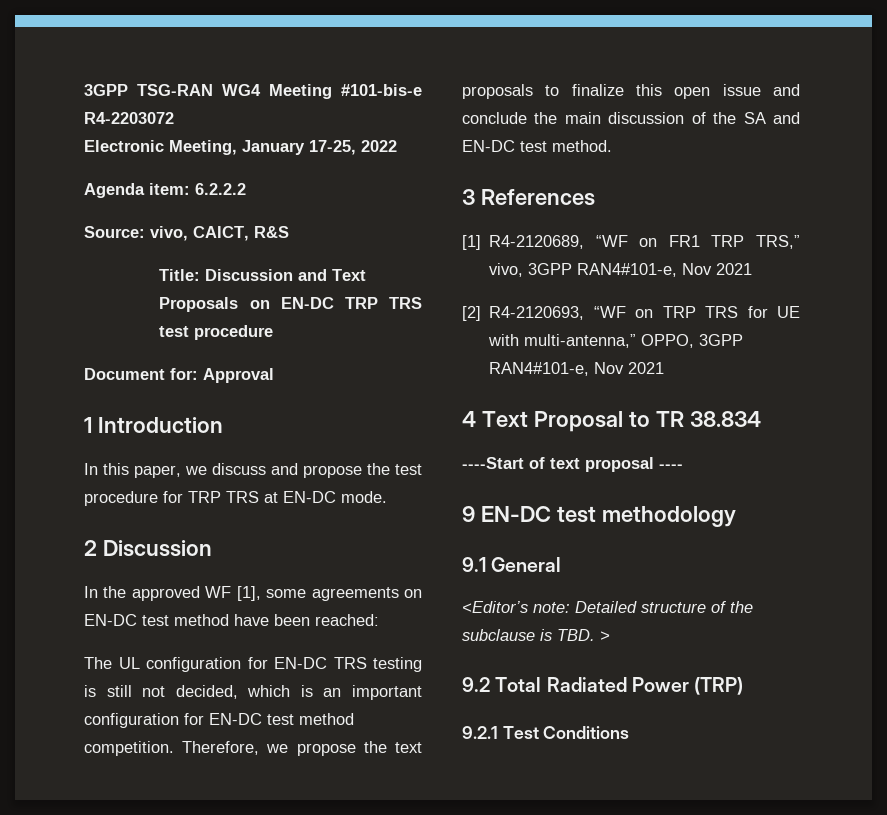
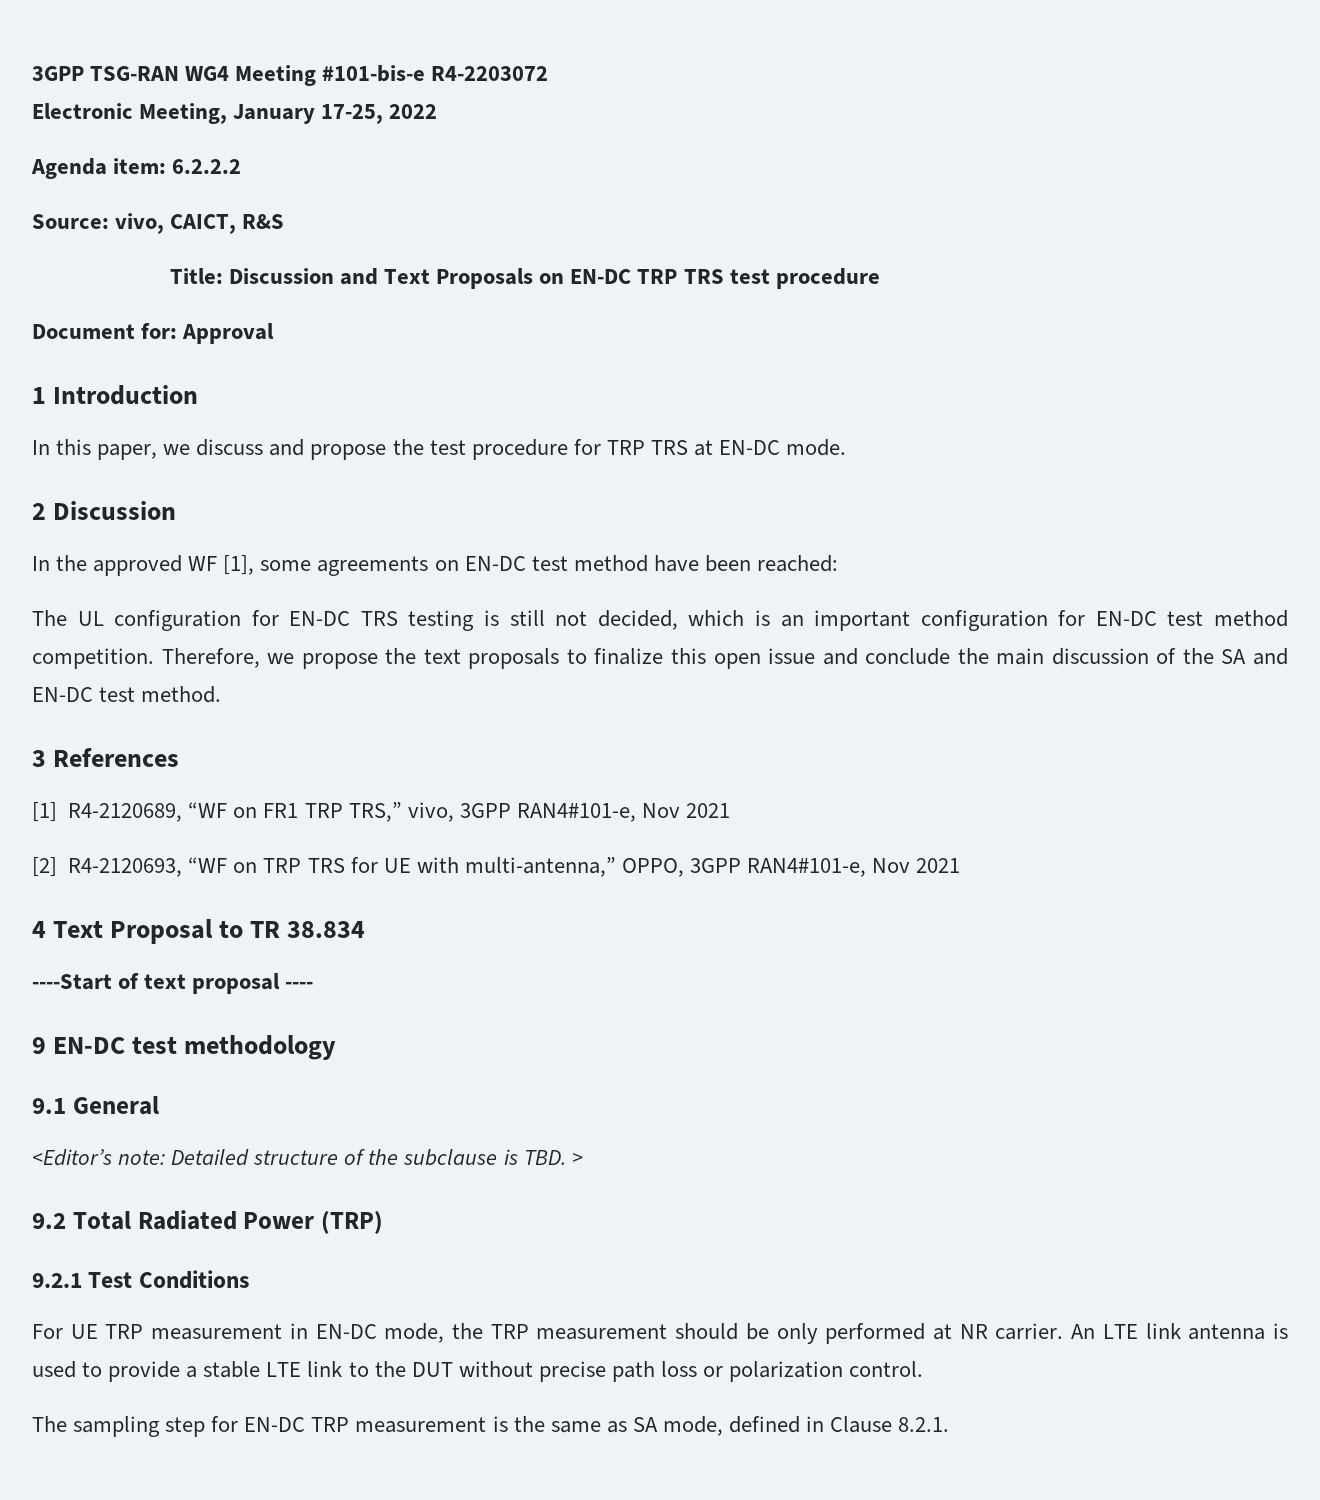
(630, 732) none -> [32,1323,1288,1344] [32,1361,924,1382] [32,1416,950,1437] // For UE TRP measurement in EN-DC mode, the TRP measurement should be only performed at NR carrier. An LTE link antenna is used to provide a stable LTE link to the DUT without precise path loss or polarization control. // The sampling step for EN-DC TRP measurement is the same as SA mode, defined in Clause 8.2.1.

